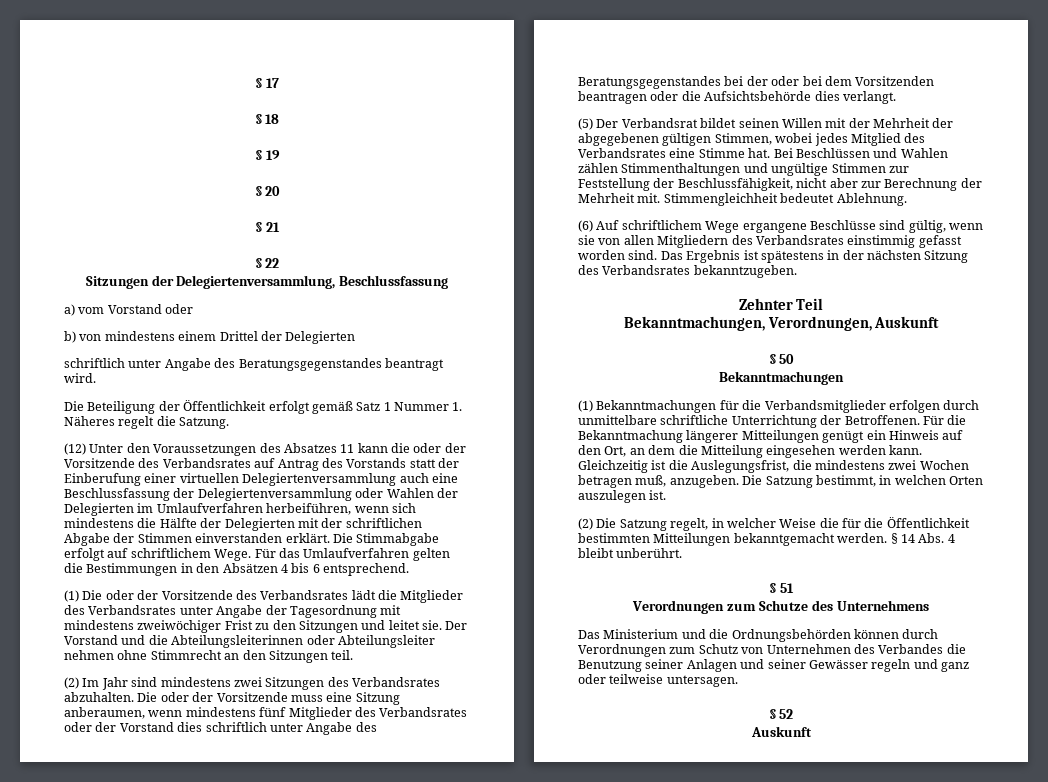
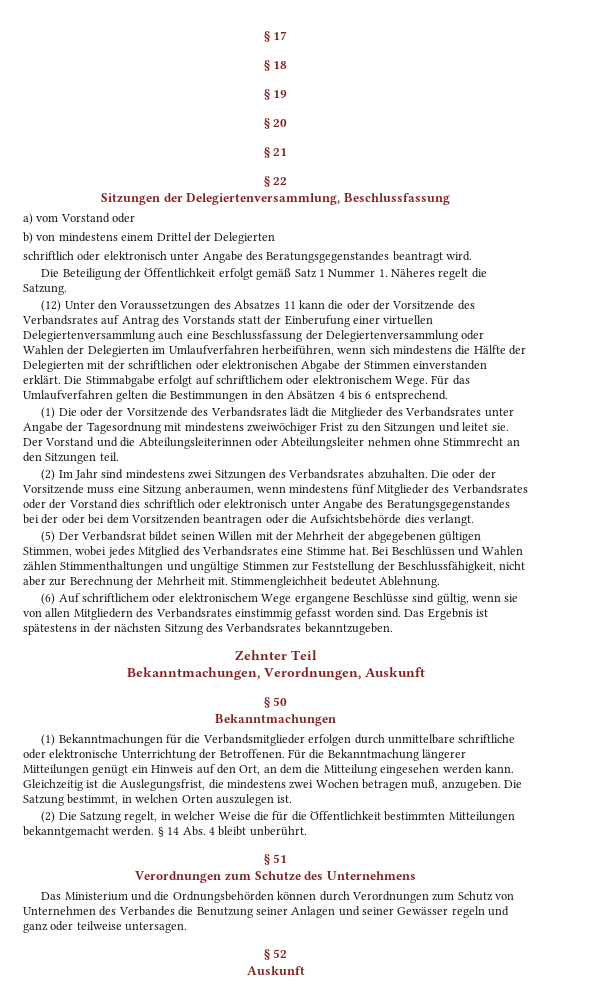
(125, 363) none -> [77,251,167,261] oder elektronisch
(422, 523) none -> [195,360,298,370] oder elektronischen
(211, 553) none -> [286,375,392,385] oder elektronischem
(267, 727) none -> [197,499,288,509] oder elektronisch
(702, 225) none -> [152,593,258,603] oder elektronischem
(729, 420) none -> [23,749,119,759] oder elektronische

